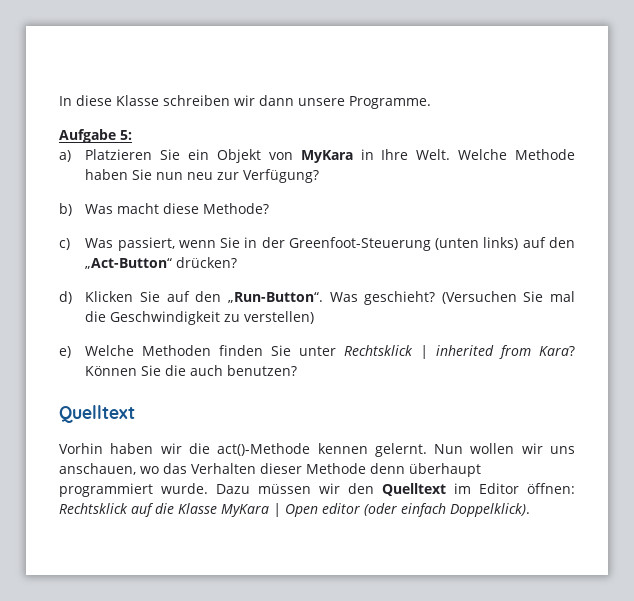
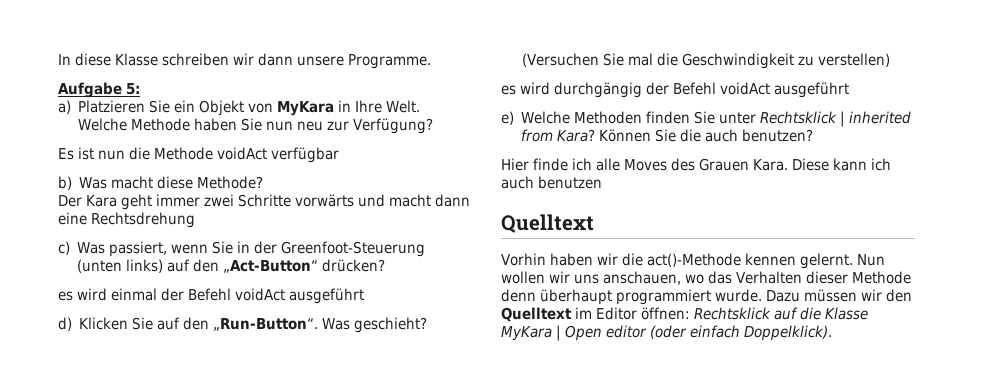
(320, 176) none -> [58,147,339,163] // Es ist nun die Methode voidAct verfügbar
(270, 208) none -> [58,194,470,210] [58,212,195,228] // Der Kara geht immer zwei Schritte vorwärts und macht dann eine Rechtsdrehung
(238, 262) none -> [58,288,364,304] // es wird einmal der Befehl voidAct ausgeführt
(315, 317) none -> [501,82,849,98] // es wird durchgängig der Befehl voidAct ausgeführt
(298, 370) none -> [501,158,891,171] [501,176,602,189] // Hier finde ich alle Moves des Grauen Kara. Diese kann ich auch benutzen

